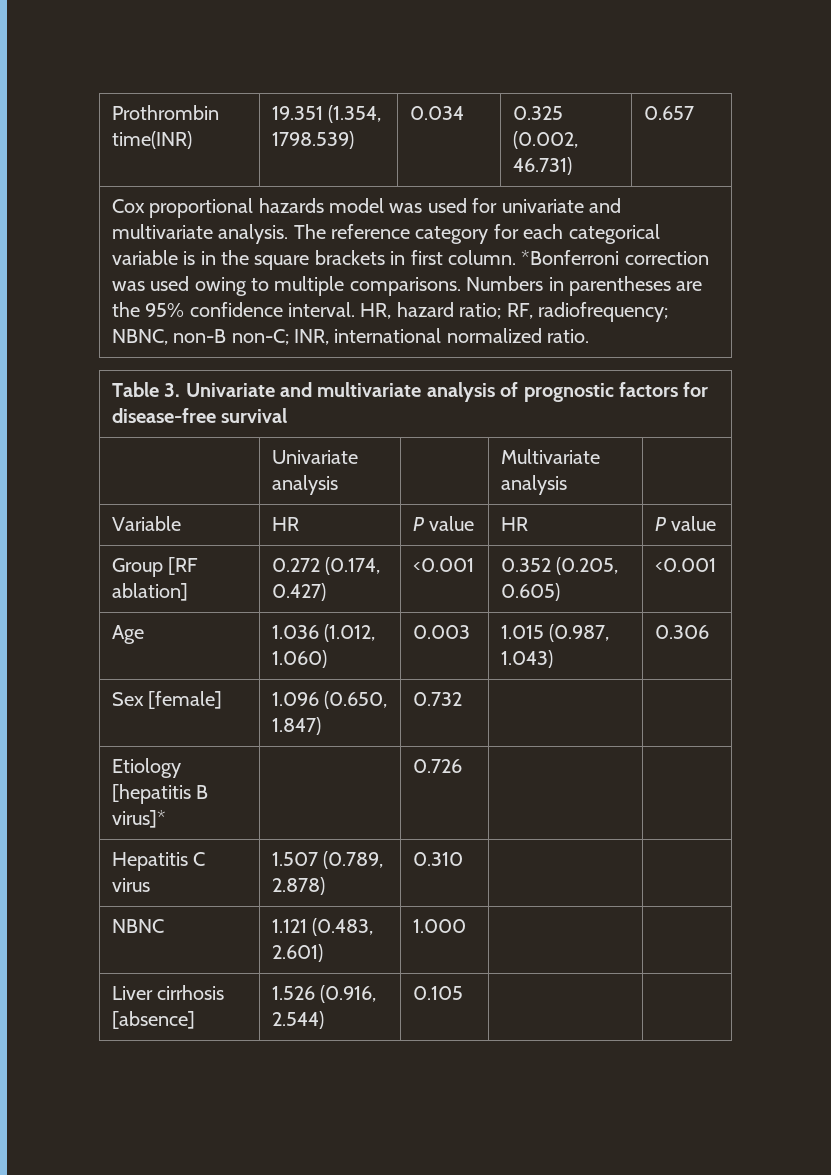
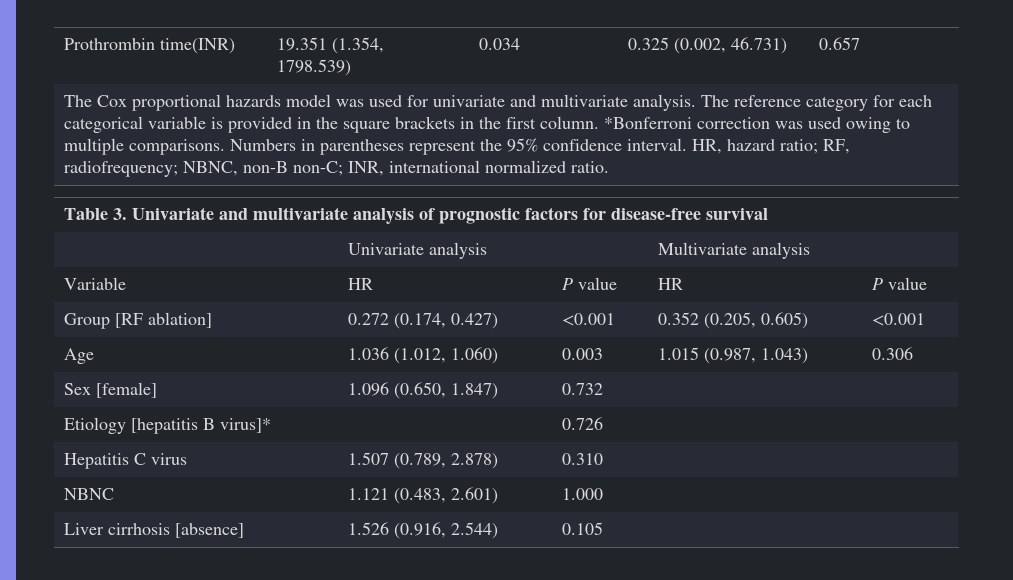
(694, 113) none -> [63,95,92,107] The
(196, 258) none -> [227,117,292,133] provided
(406, 258) none -> [478,117,501,129] the
[676,281,703,291] are -> [408,140,476,155] represent

